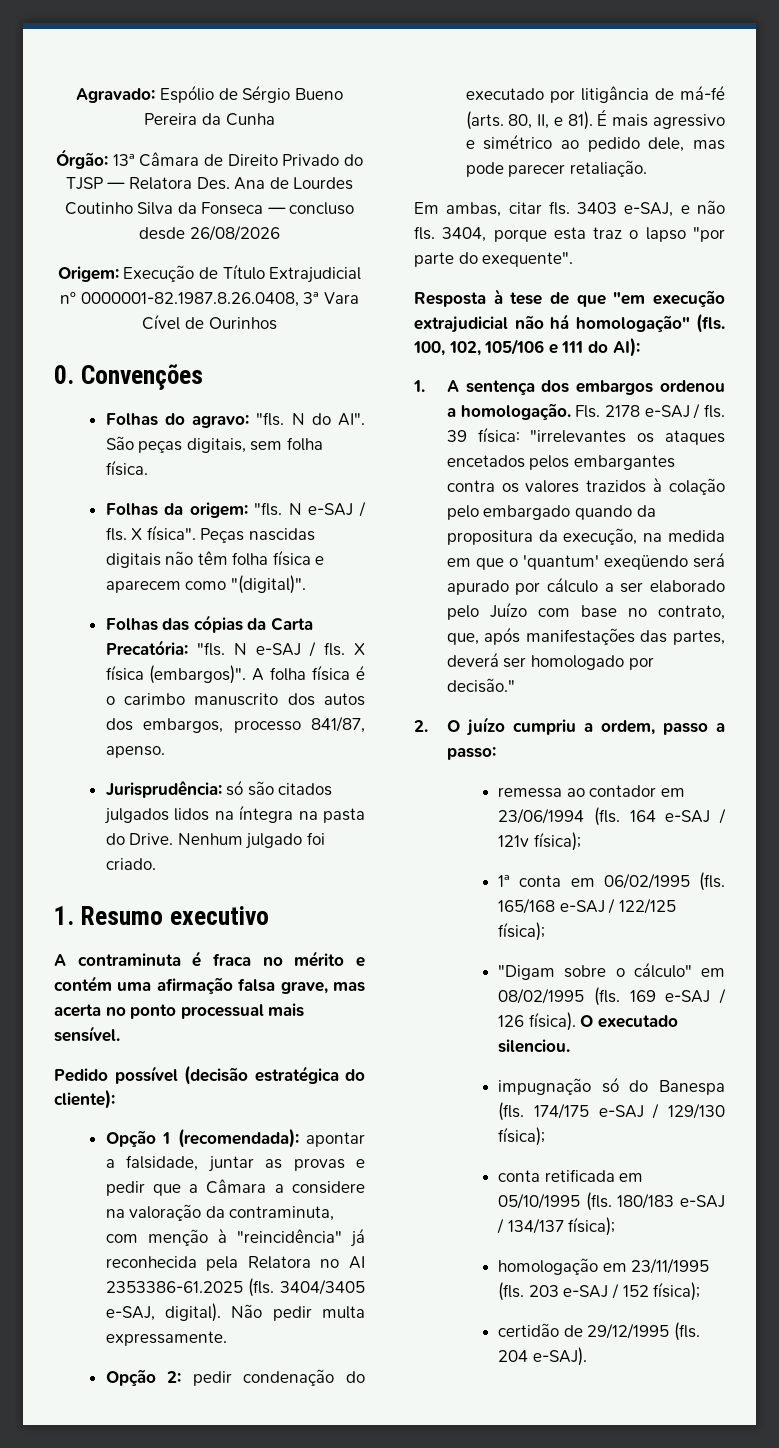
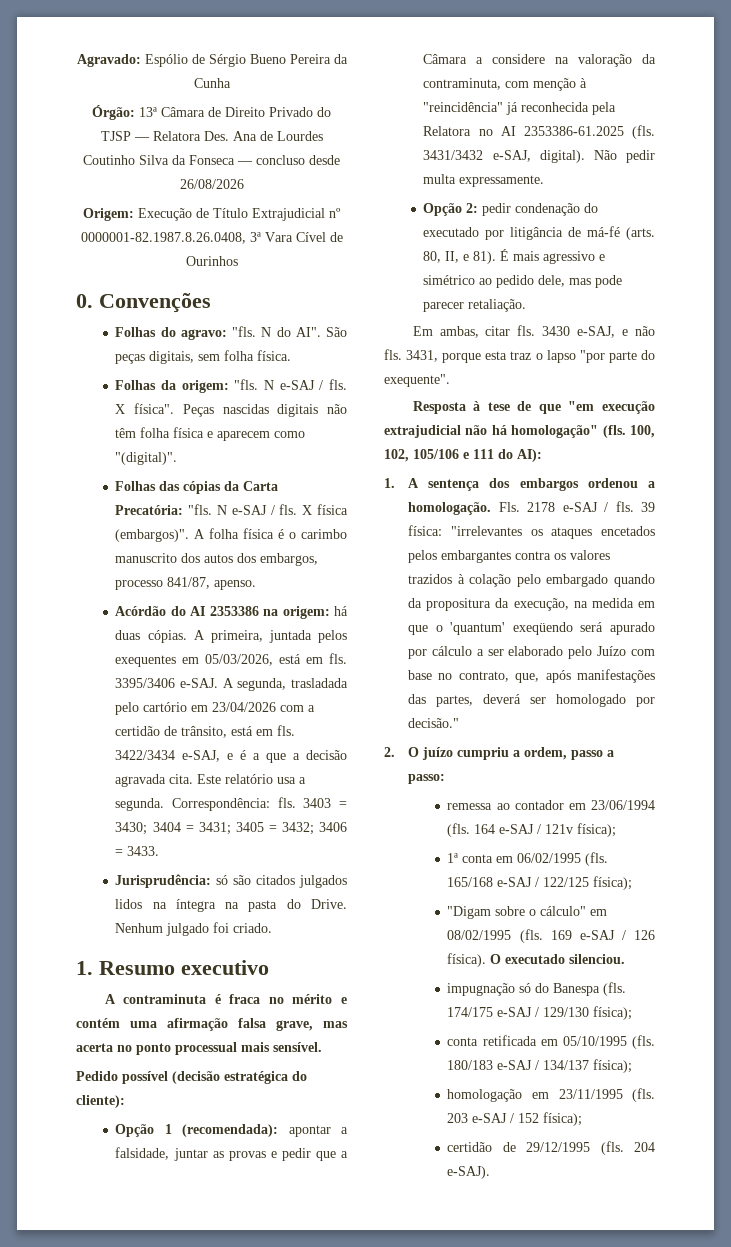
(165, 752) none -> [115,606,348,619] [115,630,347,643] [115,653,347,667] [115,678,349,691] [115,702,316,715] [115,725,296,738] [115,750,348,763] [115,774,307,787] [115,797,348,811] [115,822,347,835] [115,846,160,856] // Acórdão do AI 2353386 na origem: há duas cópias. A primeira, juntada pelos exequentes em 05/03/2026, está em fls. 3395/3406 e-SAJ. A segunda, trasladada pelo cartório em 23/04/2026 com a certidão de trânsito, está em fls. 3422/3434 e-SAJ, e é a que a decisão agravada cita. Este relatório usa a segunda. Correspondência: fls. 3403 = 3430; 3404 = 3431; 3405 = 3432; 3406 = 3433.
[280,1279,365,1295] 3404/3405 -> [423,150,484,160] 3431/3432
[577,202,618,214] 3403 -> [542,326,571,336] 3430
[442,227,487,242] 3404, -> [406,350,439,362] 3431,

